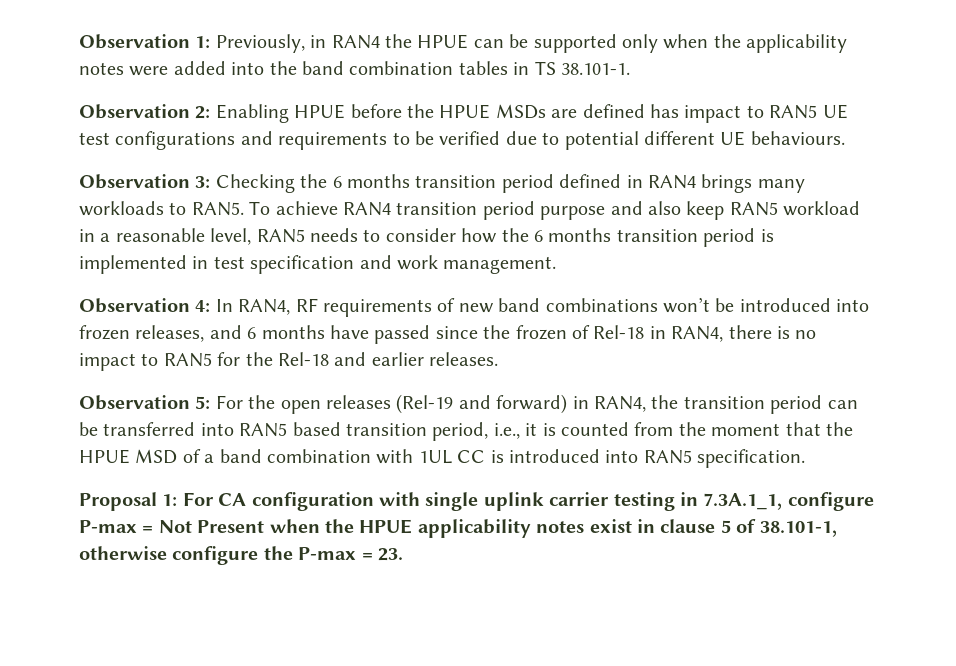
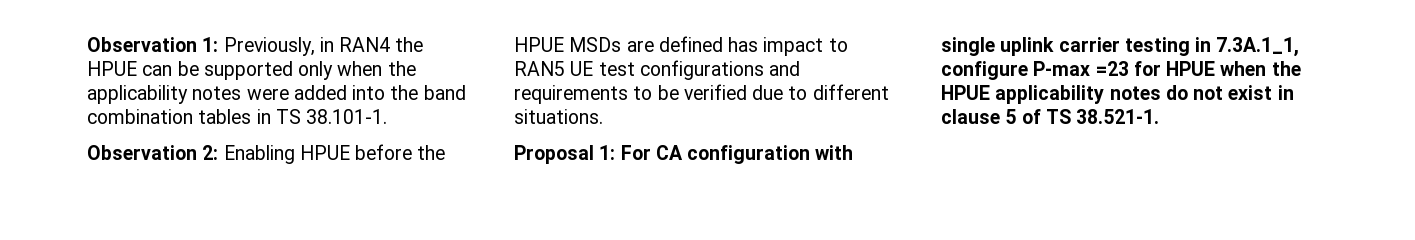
[564,131,845,150] [79,174,805,193] [79,201,861,220] [79,228,774,247] [79,255,557,274] [79,297,870,317] [79,325,817,344] [79,352,499,371] [79,394,858,414] [79,422,853,441] [79,449,806,468] potential different UE behaviours. // Observation 3: Checking the 6 months transition period defined in RAN4 brings many workloads to RAN5. To achieve RAN4 transition period purpose and also keep RAN5 workload in a reasonable level, RAN5 needs to consider how the 6 months transition period is implemented in test specification and work management. // Observation 4: In RAN4, RF requirements of new band combinations won’t be introduced into frozen releases, and 6 months have passed since the frozen of Rel-18 in RAN4, there is no impact to RAN5 for the Rel-18 and earlier releases. // Observation 5: For the open releases (Rel-19 and forward) in RAN4, the transition period can be transferred into RAN5 based transition period, i.e., it is counted from the moment that the HPUE MSD of a band combination with 1UL CC is introduced into RAN5 specification. -> [812,84,889,100] [514,109,603,124] different situations.
[142,520,265,533] = Not Present -> [1095,61,1216,76] =23 for HPUE
(585, 527) none -> [1165,85,1224,100] do not
[759,521,837,537] [79,546,403,565] 38.101-1, otherwise configure the P-max = 23. -> [1045,109,1160,124] TS 38.521-1.

